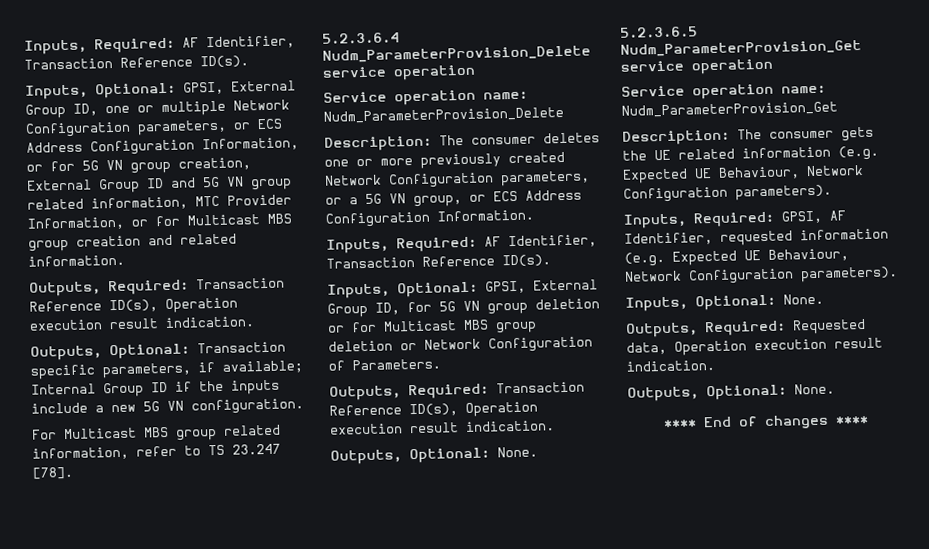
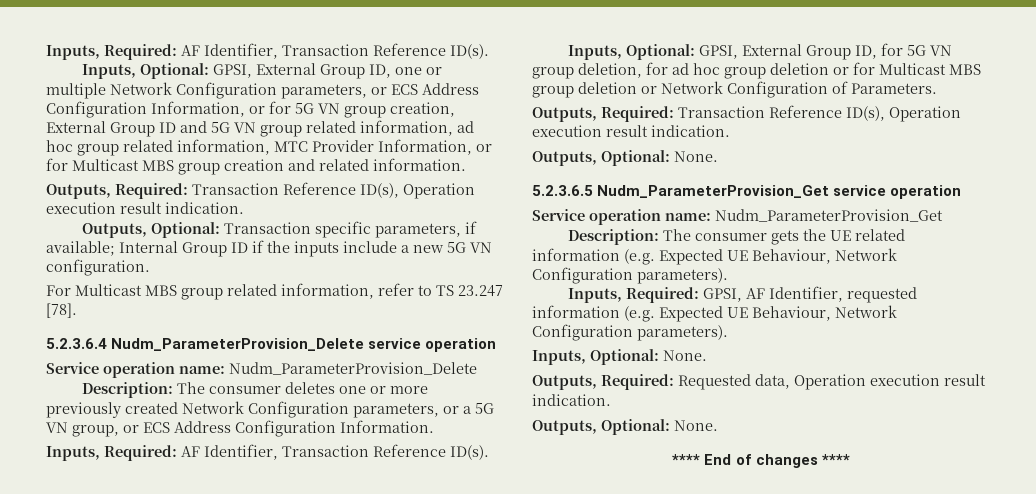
(188, 203) none -> [457,121,474,133] [46,139,270,156] ad hoc group related information,
(528, 308) none -> [578,62,766,79] deletion, for ad hoc group

